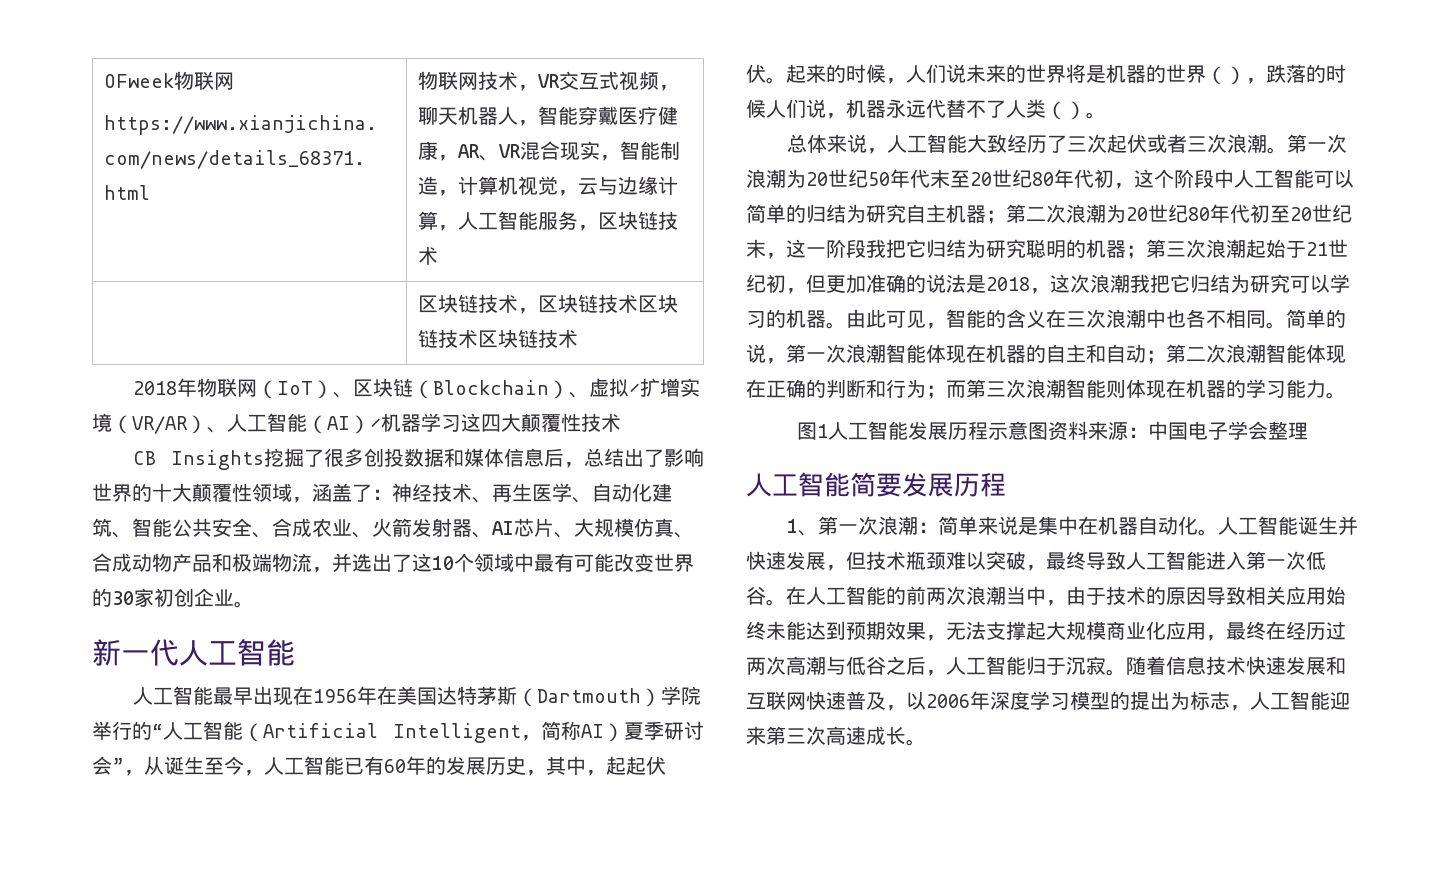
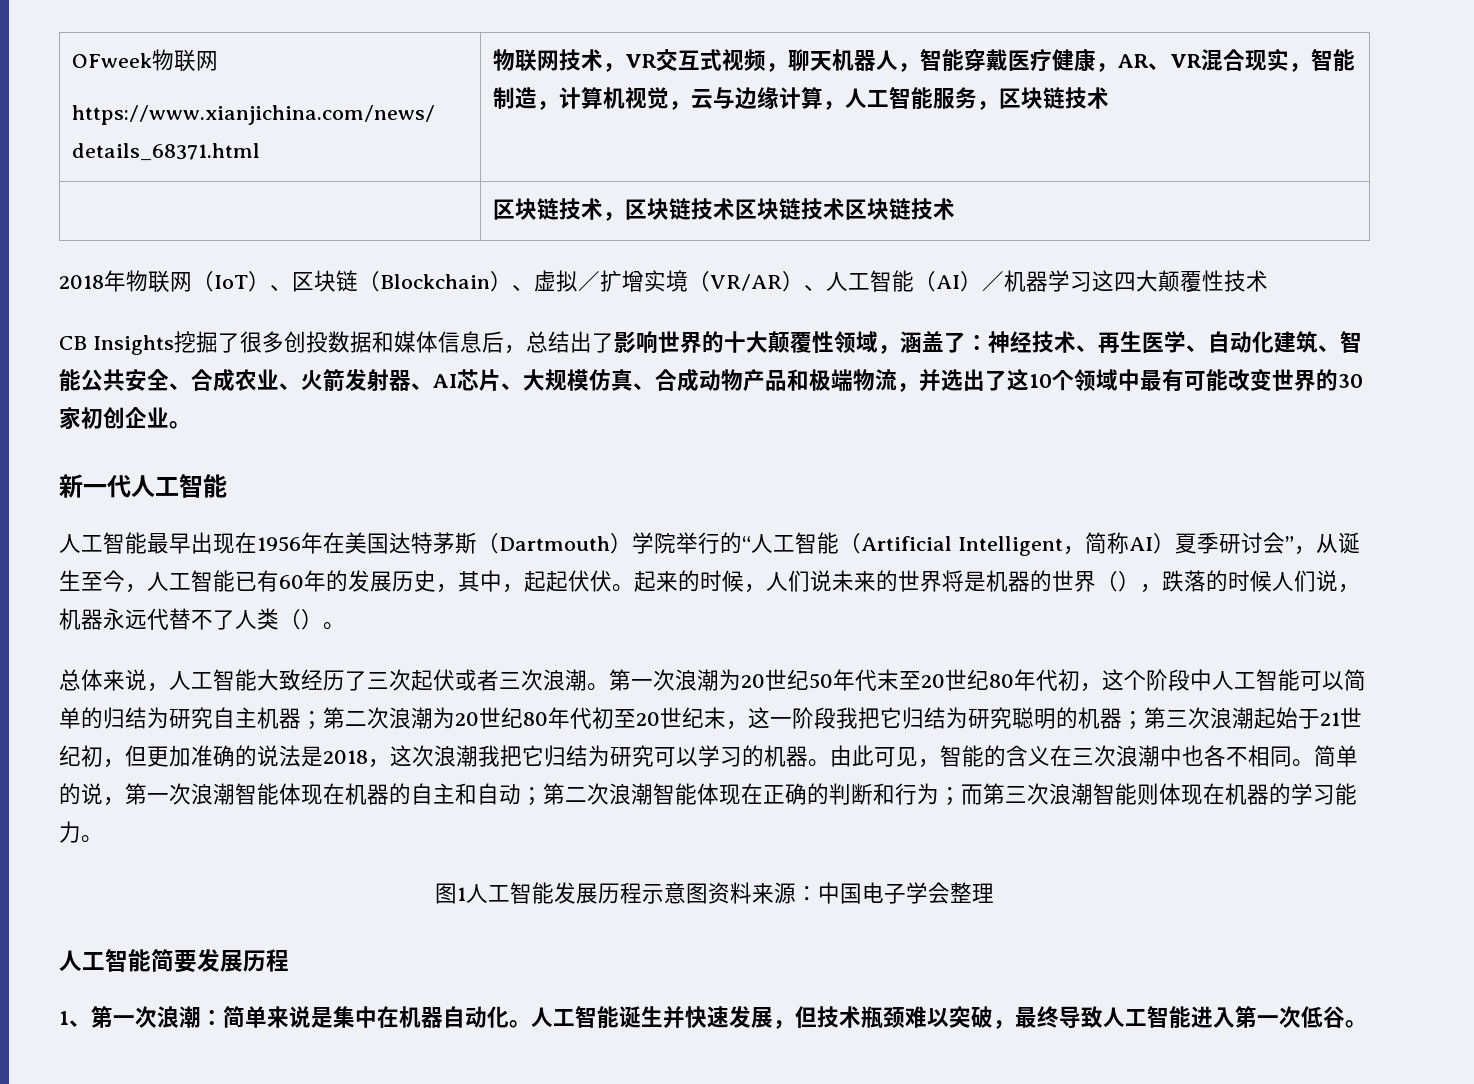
[786,586,1346,606] [746,621,1346,641] [746,656,1346,676] [746,691,1350,711] [746,726,926,746] 在人工智能的前两次浪潮当中，由于技术的原因导致相关应用始终未能达到预期效果，无法支撑起大规模商业化应用，最终在经历过两次高潮与低谷之后，人工智能归于沉寂。随着信息技术快速发展和互联网快速普及，以2006年深度学习模型的提出为标志，人工智能迎来第三次高速成长。 -> (1367, 1024) none

